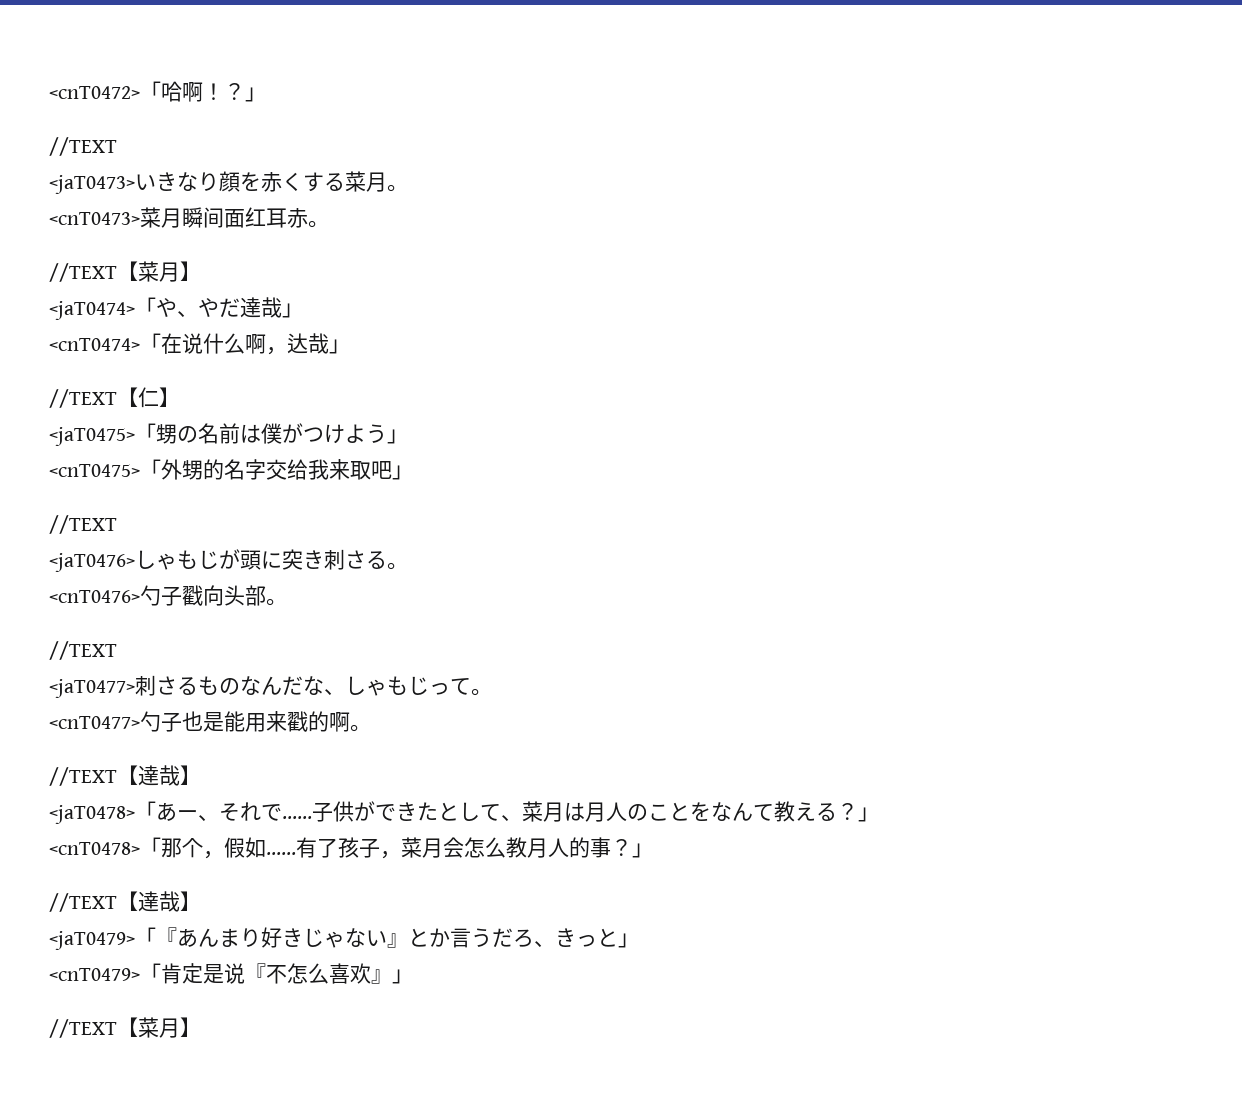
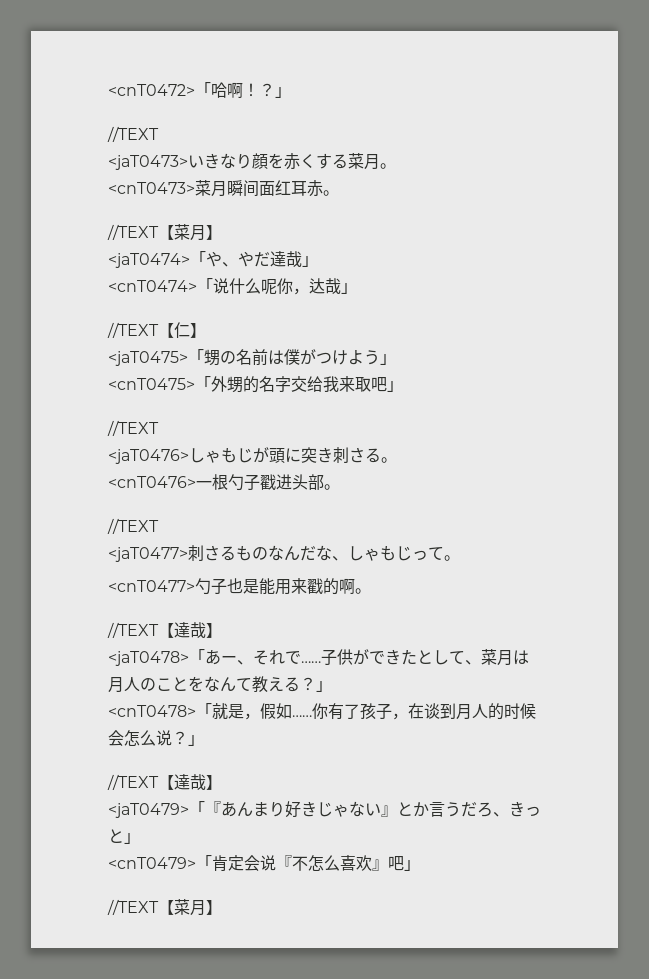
[161,333,266,354] 在说什么啊 -> [213,278,293,295] 说什么呢你
[140,585,224,606] 勺子戳向 -> [196,474,292,491] 一根勺子戳进
[161,838,203,858] 那个 -> [212,703,244,719] 就是
(296, 853) none -> [312,703,328,719] 你
[401,837,611,858] 菜月会怎么教月人的事 -> [408,703,536,720] [108,730,172,746] 在谈到月人的时候会怎么说
[203,964,224,984] 是 -> [244,855,260,871] 会
(392, 976) none -> [388,856,404,871] 吧

